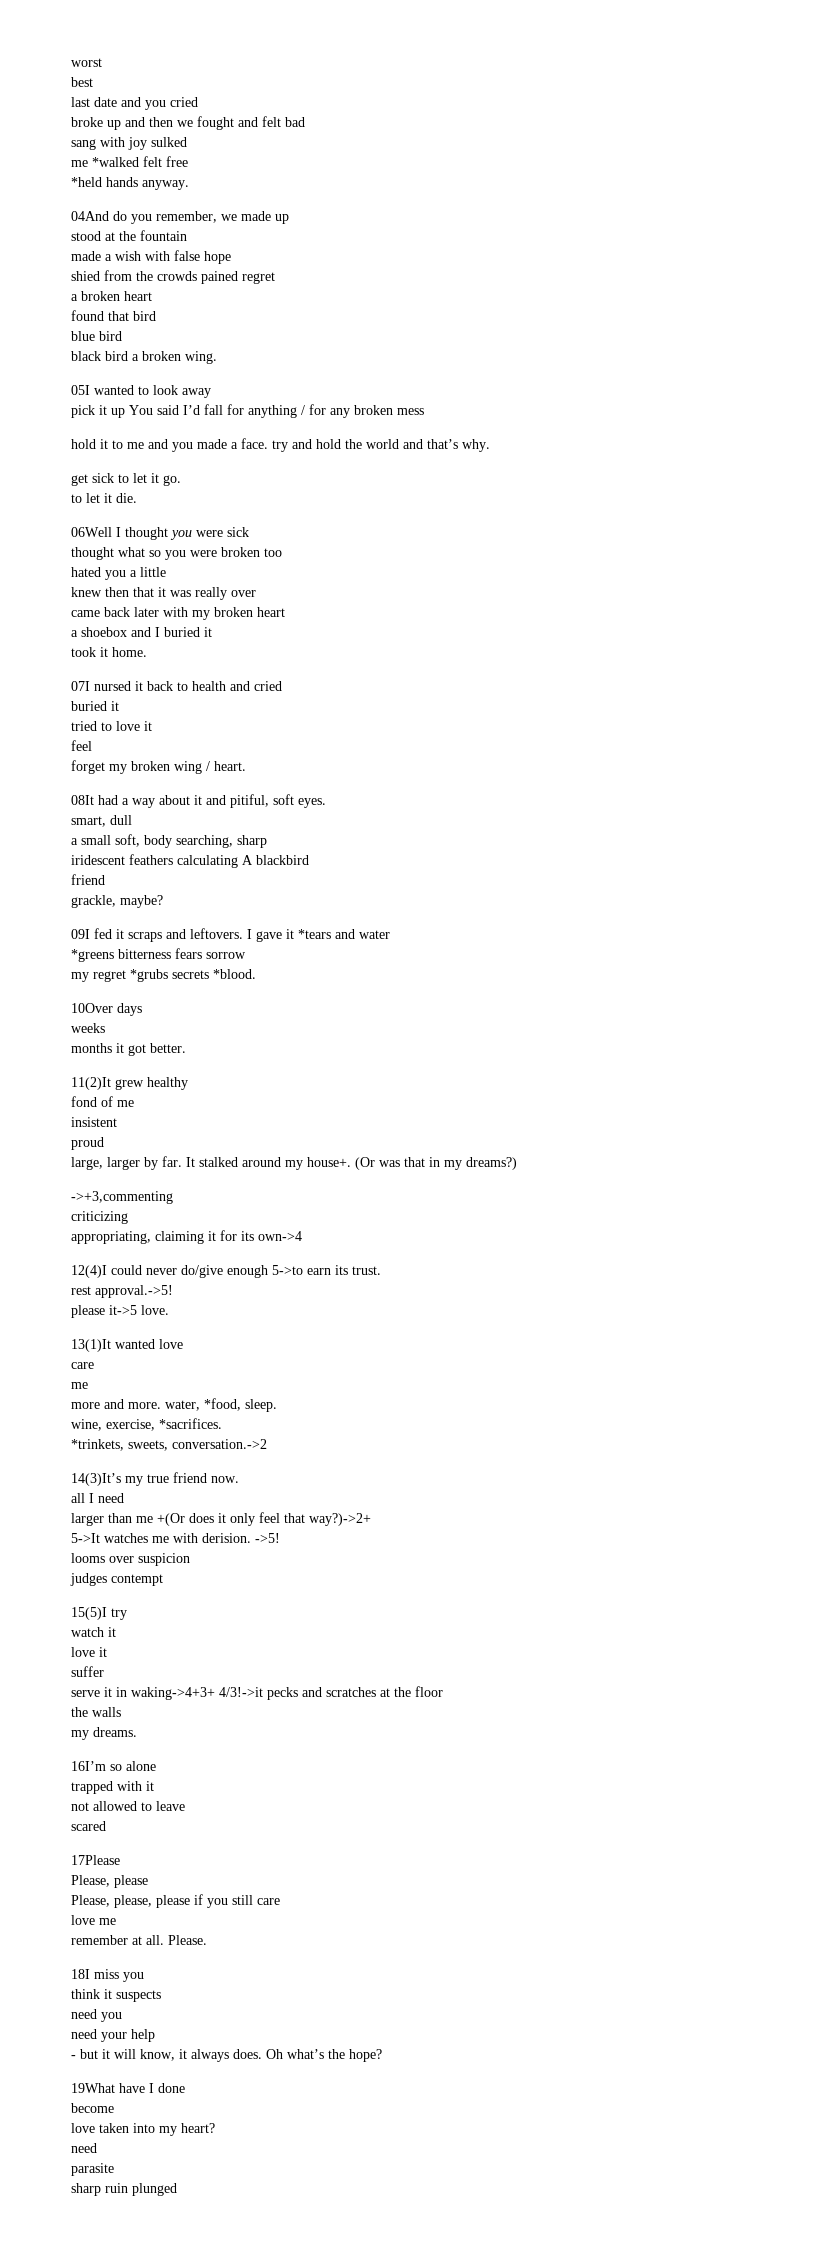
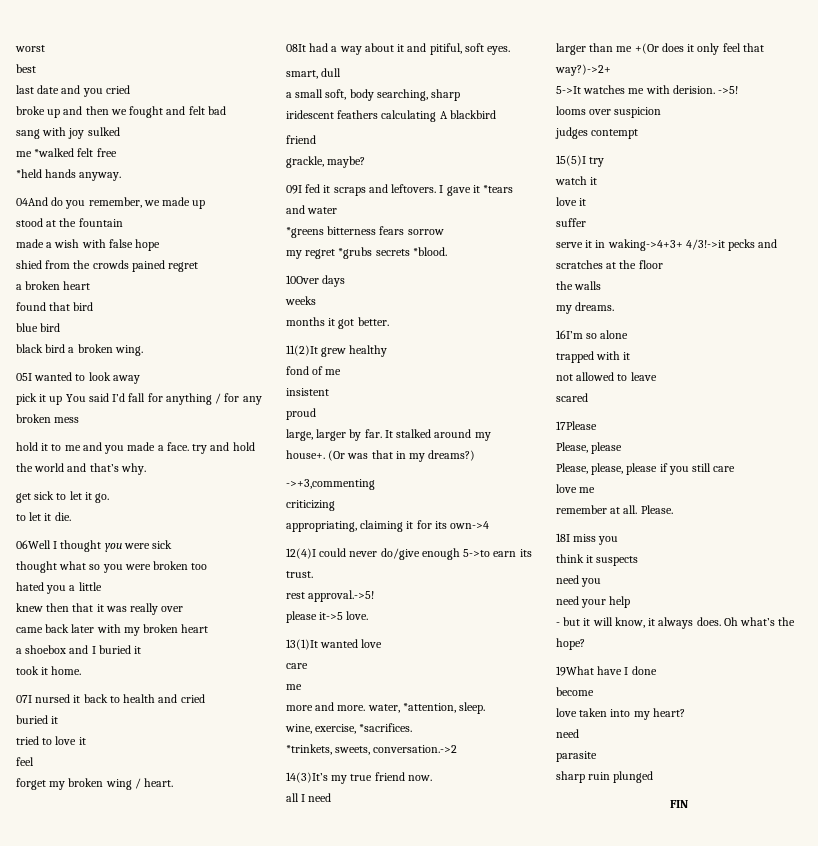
[204,1398,241,1411] *food, -> [402,703,456,713] *attention,
(177, 2189) none -> [670,800,688,808] // FIN

